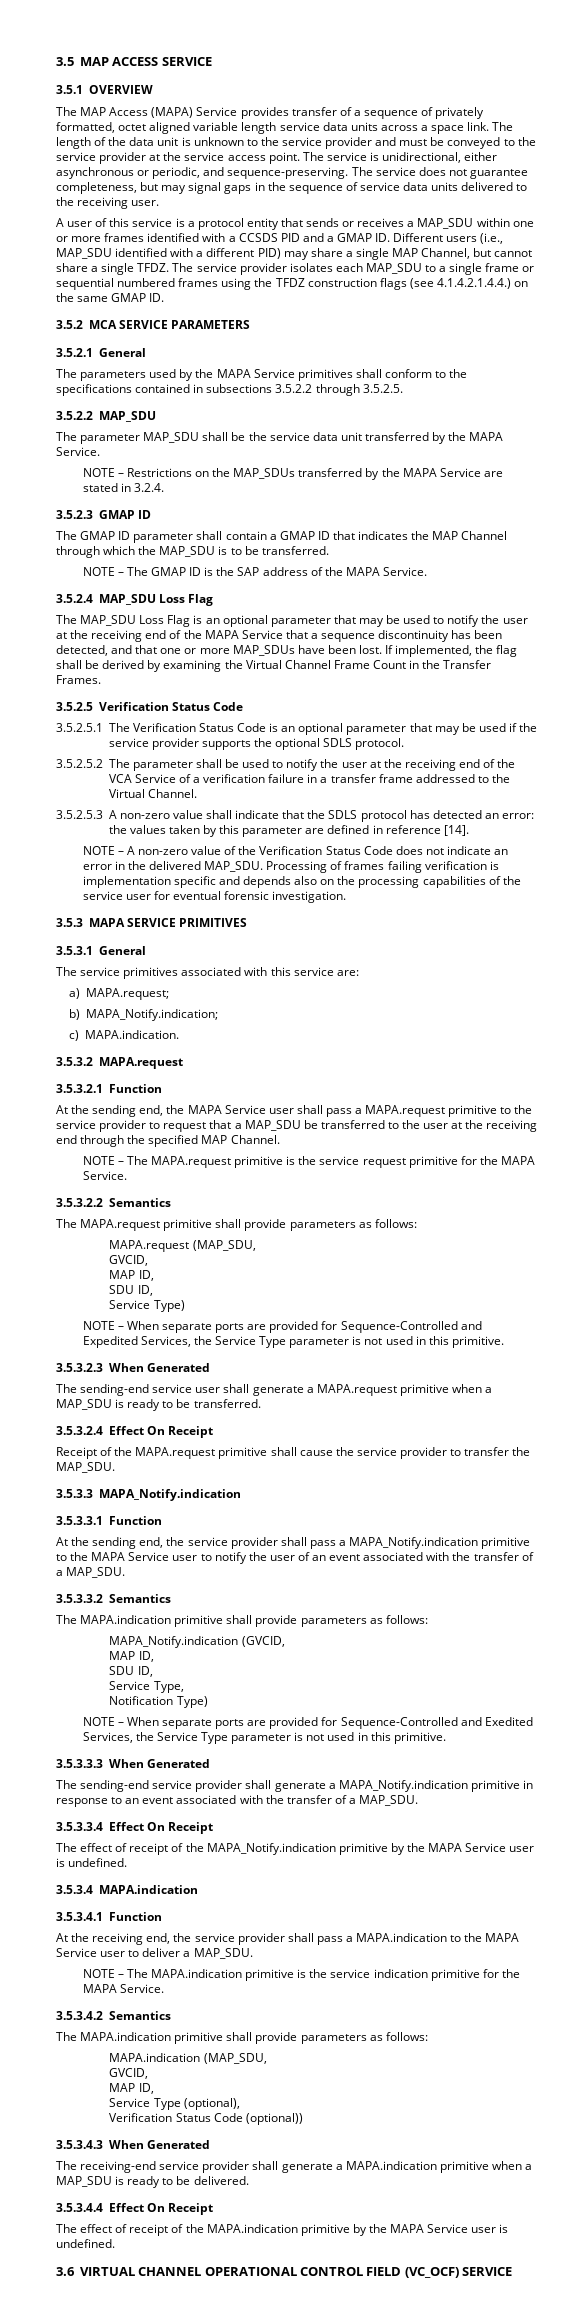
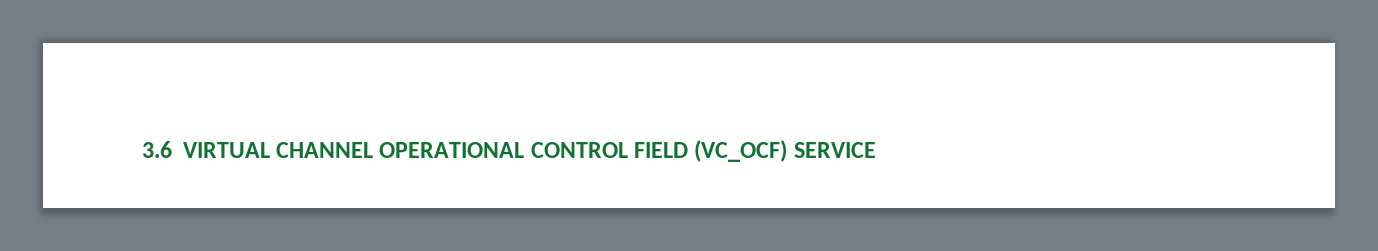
[56,57,212,66] [56,85,153,94] [56,107,485,119] [56,122,514,134] [56,137,536,149] [56,152,498,164] [56,167,528,179] [56,182,528,194] [56,197,160,209] [56,218,534,230] [56,233,504,244] [56,248,533,260] [56,263,535,275] [56,278,529,290] [56,293,165,302] [56,320,251,329] [56,348,146,357] [56,369,468,381] [56,384,403,396] [56,411,156,422] [56,432,504,444] [56,447,100,456] [82,468,503,480] [82,483,164,492] [56,510,151,519] [56,531,508,543] [56,546,329,558] [82,567,427,576] [56,594,213,606] [56,615,528,627] [56,630,503,642] [56,645,518,657] [56,660,492,672] [56,675,101,684] [56,702,243,711] [56,723,538,735] [108,738,405,750] [56,759,516,771] [108,774,511,783] [108,789,197,798] [56,810,535,822] [108,825,469,837] [82,846,509,855] [82,861,499,873] [82,876,521,888] [82,891,347,903] [56,918,248,927] [56,946,146,955] [56,967,359,979] [69,988,170,1000] [69,1009,219,1021] [69,1030,180,1041] [56,1057,183,1069] [56,1084,162,1093] [56,1105,533,1117] [56,1120,538,1132] [56,1135,280,1147] [82,1156,535,1168] [82,1171,127,1180] [56,1198,171,1207] [56,1219,417,1231] [109,1240,256,1252] [109,1255,149,1266] [109,1270,154,1281] [109,1285,153,1296] [109,1300,185,1312] [82,1321,482,1333] [82,1336,504,1348] [56,1363,210,1372] [56,1384,493,1396] [56,1399,261,1411] [56,1426,213,1438] [56,1447,531,1459] [56,1462,115,1473] [56,1489,241,1501] [56,1516,162,1525] [56,1537,531,1549] [56,1552,534,1564] [56,1567,126,1578] [56,1594,171,1603] [56,1615,428,1627] [109,1636,285,1648] [109,1651,154,1662] [109,1666,153,1677] [109,1681,184,1693] [109,1696,208,1708] [82,1717,533,1729] [82,1732,446,1744] [56,1759,210,1768] [56,1780,533,1792] [56,1795,419,1807] [56,1822,213,1834] [56,1843,535,1855] [56,1858,128,1867] [56,1885,198,1894] [56,1912,162,1921] [56,1933,520,1945] [56,1948,253,1959] [82,1969,520,1981] [82,1984,164,1993] [56,2011,171,2020] [56,2032,428,2044] [109,2053,267,2064] [109,2068,149,2079] [109,2083,154,2094] [109,2098,240,2110] [109,2113,303,2125] [56,2140,210,2149] [56,2161,533,2173] [56,2176,249,2188] [56,2203,213,2215] [56,2224,509,2236] [56,2239,115,2248] 3.5 MAP ACCESS SERVICE // 3.5.1 OVERVIEW // The MAP Access (MAPA) Service provides transfer of a sequence of privately formatted, octet aligned variable length service data units across a space link. The length of the data unit is unknown to the service provider and must be conveyed to the service provider at the service access point. The service is unidirectional, either asynchronous or periodic, and sequence-preserving. The service does not guarantee completeness, but may signal gaps in the sequence of service data units delivered to the receiving user. // A user of this service is a protocol entity that sends or receives a MAP_SDU within one or more frames identified with a CCSDS PID and a GMAP ID. Different users (i.e., MAP_SDU identified with a different PID) may share a single MAP Channel, but cannot share a single TFDZ. The service provider isolates each MAP_SDU to a single frame or sequential numbered frames using the TFDZ construction flags (see 4.1.4.2.1.4.4.) on the same GMAP ID. // 3.5.2 MCA SERVICE PARAMETERS // 3.5.2.1 General // The parameters used by the MAPA Service primitives shall conform to the specifications contained in subsections 3.5.2.2 through 3.5.2.5. // 3.5.2.2 MAP_SDU // The parameter MAP_SDU shall be the service data unit transferred by the MAPA Service. // NOTE – Restrictions on the MAP_SDUs transferred by the MAPA Service are stated in 3.2.4. // 3.5.2.3 GMAP ID // The GMAP ID parameter shall contain a GMAP ID that indicates the MAP Channel through which the MAP_SDU is to be transferred. // NOTE – The GMAP ID is the SAP address of the MAPA Service. // 3.5.2.4 MAP_SDU Loss Flag // The MAP_SDU Loss Flag is an optional parameter that may be used to notify the user at the receiving end of the MAPA Service that a sequence discontinuity has been detected, and that one or more MAP_SDUs have been lost. If implemented, the flag shall be derived by examining the Virtual Channel Frame Count in the Transfer Frames. // 3.5.2.5 Verification Status Code // 3.5.2.5.1 The Verification Status Code is an optional parameter that may be used if the service provider supports the optional SDLS protocol. // 3.5.2.5.2 The parameter shall be used to notify the user at the receiving end of the VCA Service of a verification failure in a transfer frame addressed to the Virtual Channel. // 3.5.2.5.3 A non-zero value shall indicate that the SDLS protocol has detected an error: the values taken by this parameter are defined in reference [14]. // NOTE – A non-zero value of the Verification Status Code does not indicate an error in the delivered MAP_SDU. Processing of frames failing verification is implementation specific and depends also on the processing capabilities of the service user for eventual forensic investigation. // 3.5.3 MAPA SERVICE PRIMITIVES // 3.5.3.1 General // The service primitives associated with this service are: // a) MAPA.request; // b) MAPA_Notify.indication; // c) MAPA.indication. // 3.5.3.2 MAPA.request // 3.5.3.2.1 Function // At the sending end, the MAPA Service user shall pass a MAPA.request primitive to the service provider to request that a MAP_SDU be transferred to the user at the receiving end through the specified MAP Channel. // NOTE – The MAPA.request primitive is the service request primitive for the MAPA Service. // 3.5.3.2.2 Semantics // The MAPA.request primitive shall provide parameters as follows: // MAPA.request (MAP_SDU, // GVCID, // MAP ID, // SDU ID, // Service Type) // NOTE – When separate ports are provided for Sequence-Controlled and Expedited Services, the Service Type parameter is not used in this primitive. // 3.5.3.2.3 When Generated // The sending-end service user shall generate a MAPA.request primitive when a MAP_SDU is ready to be transferred. // 3.5.3.2.4 Effect On Receipt // Receipt of the MAPA.request primitive shall cause the service provider to transfer the MAP_SDU. // 3.5.3.3 MAPA_Notify.indication // 3.5.3.3.1 Function // At the sending end, the service provider shall pass a MAPA_Notify.indication primitive to the MAPA Service user to notify the user of an event associated with the transfer of a MAP_SDU. // 3.5.3.3.2 Semantics // The MAPA.indication primitive shall provide parameters as follows: // MAPA_Notify.indication (GVCID, // MAP ID, // SDU ID, // Service Type, // Notification Type) // NOTE – When separate ports are provided for Sequence-Controlled and Exedited Services, the Service Type parameter is not used in this primitive. // 3.5.3.3.3 When Generated // The sending-end service provider shall generate a MAPA_Notify.indication primitive in response to an event associated with the transfer of a MAP_SDU. // 3.5.3.3.4 Effect On Receipt // The effect of receipt of the MAPA_Notify.indication primitive by the MAPA Service user is undefined. // 3.5.3.4 MAPA.indication // 3.5.3.4.1 Function // At the receiving end, the service provider shall pass a MAPA.indication to the MAPA Service user to deliver a MAP_SDU. // NOTE – The MAPA.indication primitive is the service indication primitive for the MAPA Service. // 3.5.3.4.2 Semantics // The MAPA.indication primitive shall provide parameters as follows: // MAPA.indication (MAP_SDU, // GVCID, // MAP ID, // Service Type (optional), // Verification Status Code (optional)) // 3.5.3.4.3 When Generated // The receiving-end service provider shall generate a MAPA.indication primitive when a MAP_SDU is ready to be delivered. // 3.5.3.4.4 Effect On Receipt // The effect of receipt of the MAPA.indication primitive by the MAPA Service user is undefined. // -> (142, 149) none

